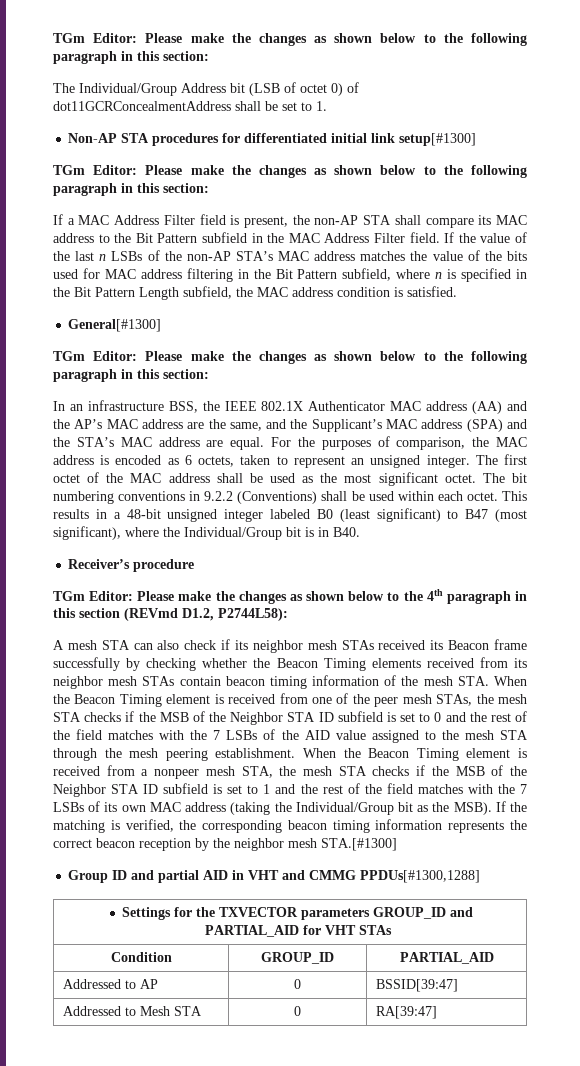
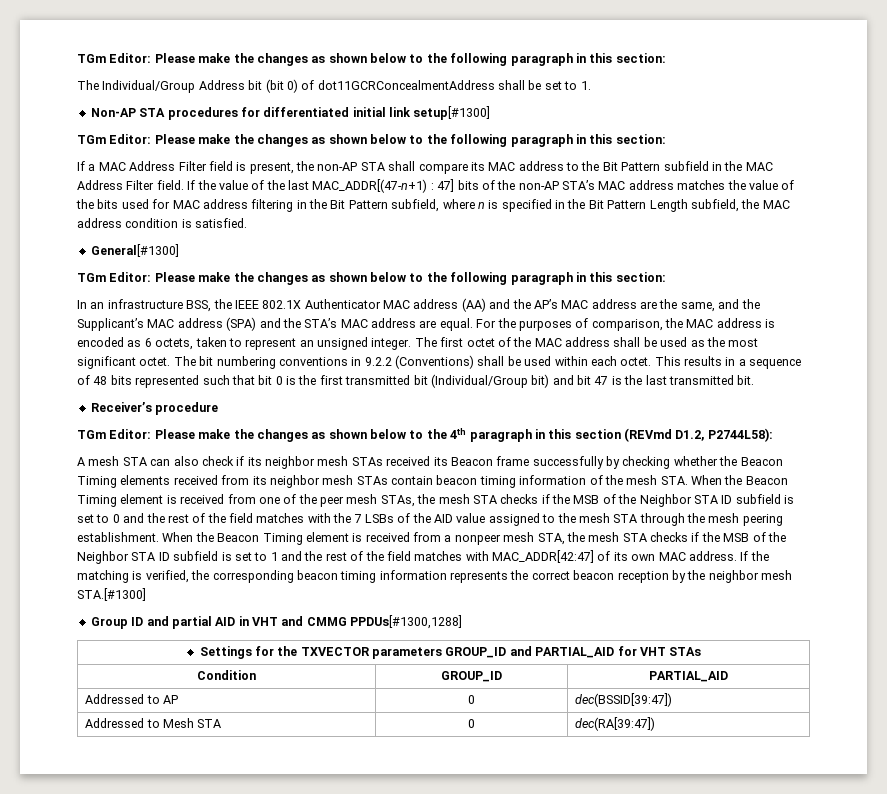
[249,82,327,96] (LSB of octet -> [265,79,284,93] (bit
[99,251,143,261] n LSBs -> [312,179,479,193] MAC_ADDR[(47-n+1) : 47] bits
[126,508,527,522] [53,526,360,540] 48-bit unsigned integer labeled B0 (least significant) to B47 (most significant), where the Individual/Group bit is in B40. -> [749,359,802,369] [77,374,755,388] sequence of 48 bits represented such that bit 0 is the first transmitted bit (Individual/Group bit) and bit 47 is the last transmitted bit.
[497,784,527,794] [53,802,84,812] the 7 LSBs -> [492,550,594,563] MAC_ADDR[42:47]
[185,802,492,815] address (taking the Individual/Group bit as the MSB). -> [688,551,737,561] address.
[376,979,459,992] BSSID[39:47] -> [575,693,673,707] dec(BSSID[39:47])
[376,1006,438,1019] RA[39:47] -> [575,717,656,731] dec(RA[39:47])

